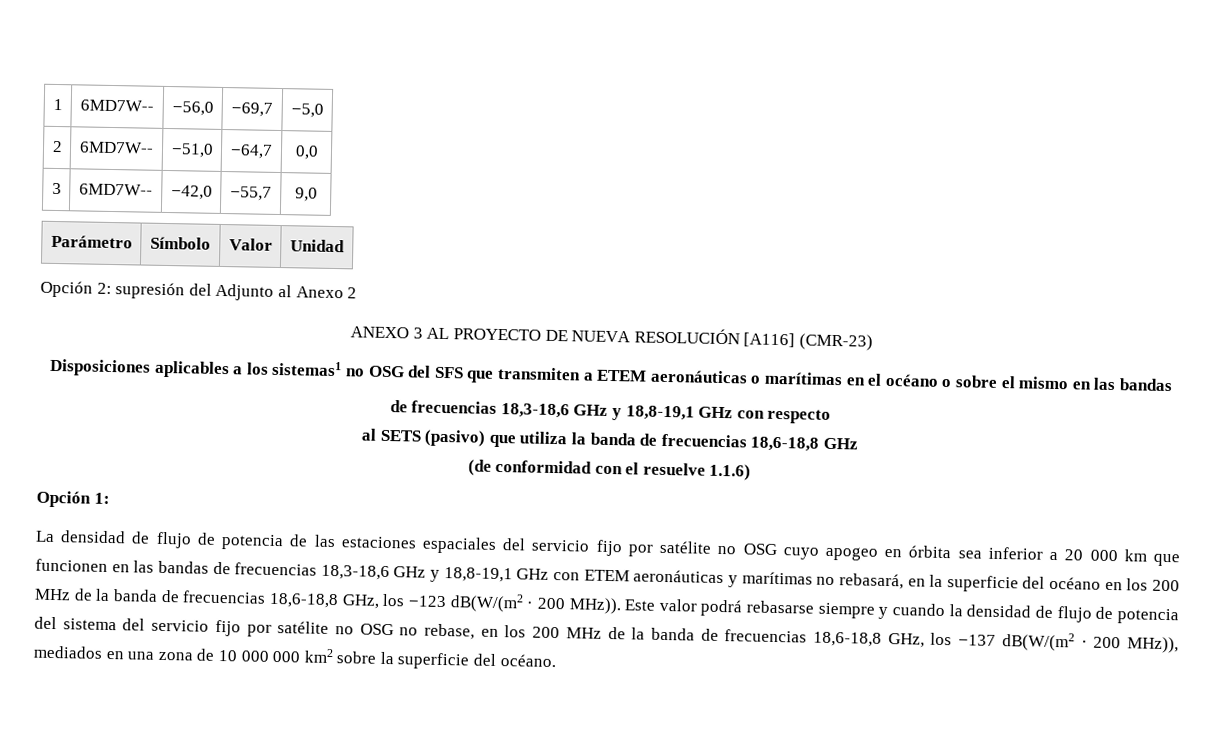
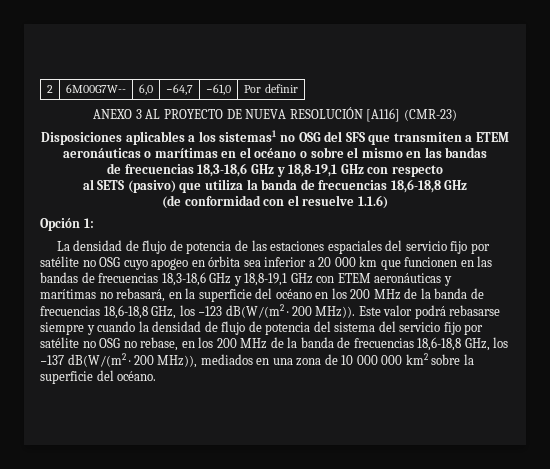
[52,98,63,111] [80,99,154,112] [171,101,214,116] [231,102,273,117] [290,103,324,118] 1 | 6MD7W-- | −56,0 | −69,7 | −5,0 // -> (47, 89) none
[79,141,154,154] [170,143,214,158] 6MD7W-- | −51,0 -> [66,84,126,93] [139,84,153,95] 6M00G7W-- | 6,0
[294,145,319,160] [51,182,62,195] [79,183,153,196] [170,185,213,200] [230,186,272,201] [294,187,318,202] [50,234,133,249] [150,236,211,250] [228,238,273,251] [290,239,345,253] [40,280,358,301] 0,0 // 3 | 6MD7W-- | −42,0 | −55,7 | 9,0 // Parámetro | Símbolo | Valor | Unidad // Opción 2: supresión del Adjunto al Anexo 2 -> [206,84,231,95] [244,84,298,93] −61,0 | Por definir

